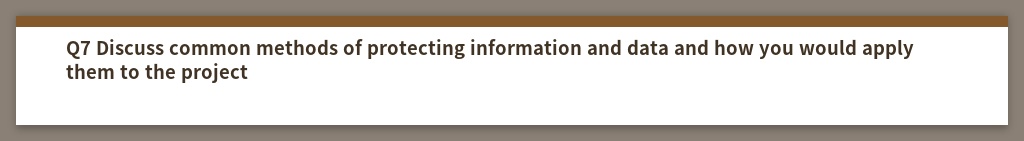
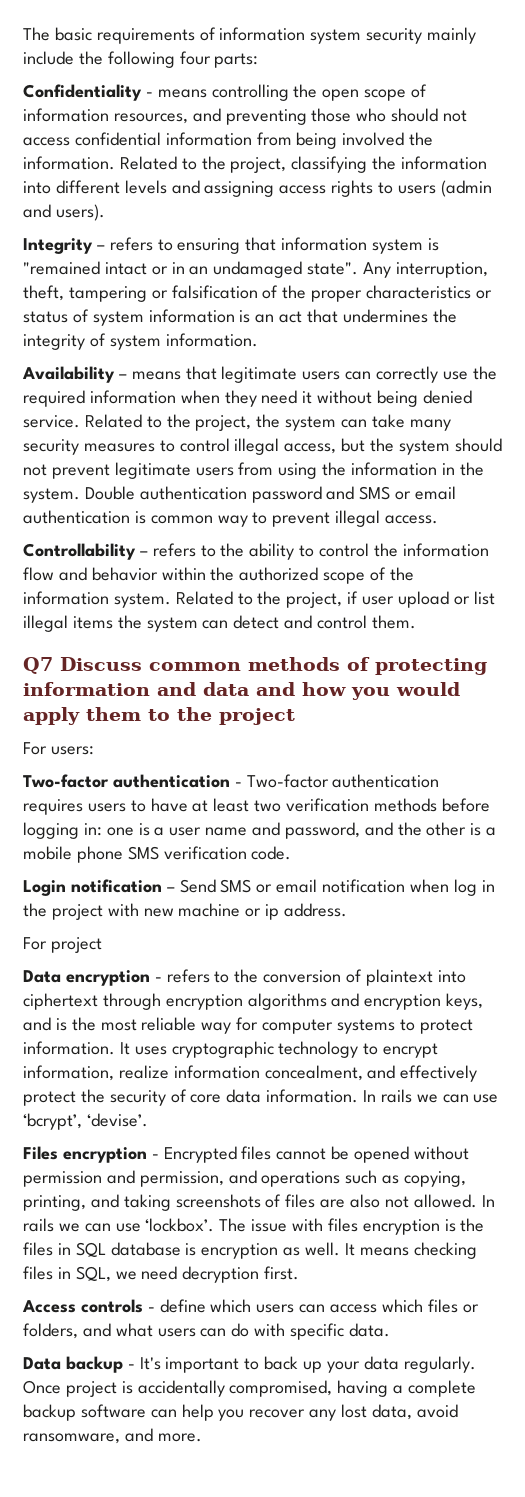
(66, 50) none -> [23,27,477,44] [23,51,259,68] [23,84,428,101] [23,108,468,125] [23,132,434,149] [23,156,488,173] [23,180,492,197] [23,204,105,221] [23,237,439,254] [23,261,488,278] [23,285,492,302] [23,309,457,326] [23,333,258,350] [22,366,497,383] [23,390,472,407] [23,414,451,431] [23,438,502,455] [23,462,484,479] [23,486,457,503] [23,510,439,527] [23,543,489,560] [23,567,414,584] [23,591,495,608] [23,615,416,632] The basic requirements of information system security mainly include the following four parts: // Confidentiality - means controlling the open scope of information resources, and preventing those who should not access confidential information from being involved the information. Related to the project, classifying the information into different levels and assigning access rights to users (admin and users). // Integrity – refers to ensuring that information system is "remained intact or in an undamaged state". Any interruption, theft, tampering or falsification of the proper characteristics or status of system information is an act that undermines the integrity of system information. // Availability – means that legitimate users can correctly use the required information when they need it without being denied service. Related to the project, the system can take many security measures to control illegal access, but the system should not prevent legitimate users from using the information in the system. Double authentication password and SMS or email authentication is common way to prevent illegal access. // Controllability – refers to the ability to control the information flow and behavior within the authorized scope of the information system. Related to the project, if user upload or list illegal items the system can detect and control them. //
(248, 73) none -> [23,742,94,755] [23,774,440,788] [23,798,490,815] [23,822,497,839] [23,846,292,863] [23,879,495,896] [23,903,348,920] [23,937,102,953] [23,969,466,986] [23,993,484,1010] [23,1017,473,1034] [23,1041,439,1058] [23,1065,478,1082] [23,1089,499,1106] [23,1113,148,1130] [23,1146,469,1163] [23,1170,467,1187] [23,1194,495,1211] [23,1218,485,1235] [23,1242,477,1259] [23,1266,300,1283] [22,1299,479,1313] [23,1323,390,1340] [23,1356,476,1373] [23,1380,477,1397] [23,1404,458,1421] [23,1428,202,1444] // For users: // Two-factor authentication - Two-factor authentication requires users to have at least two verification methods before logging in: one is a user name and password, and the other is a mobile phone SMS verification code. // Login notification – Send SMS or email notification when log in the project with new machine or ip address. // For project // Data encryption - refers to the conversion of plaintext into ciphertext through encryption algorithms and encryption keys, and is the most reliable way for computer systems to protect information. It uses cryptographic technology to encrypt information, realize information concealment, and effectively protect the security of core data information. In rails we can use ‘bcrypt’, ‘devise’. // Files encryption - Encrypted files cannot be opened without permission and permission, and operations such as copying, printing, and taking screenshots of files are also not allowed. In rails we can use ‘lockbox’. The issue with files encryption is the files in SQL database is encryption as well. It means checking files in SQL, we need decryption first. // Access controls - define which users can access which files or folders, and what users can do with specific data. // Data backup - It's important to back up your data regularly. Once project is accidentally compromised, having a complete backup software can help you recover any lost data, avoid ransomware, and more.

